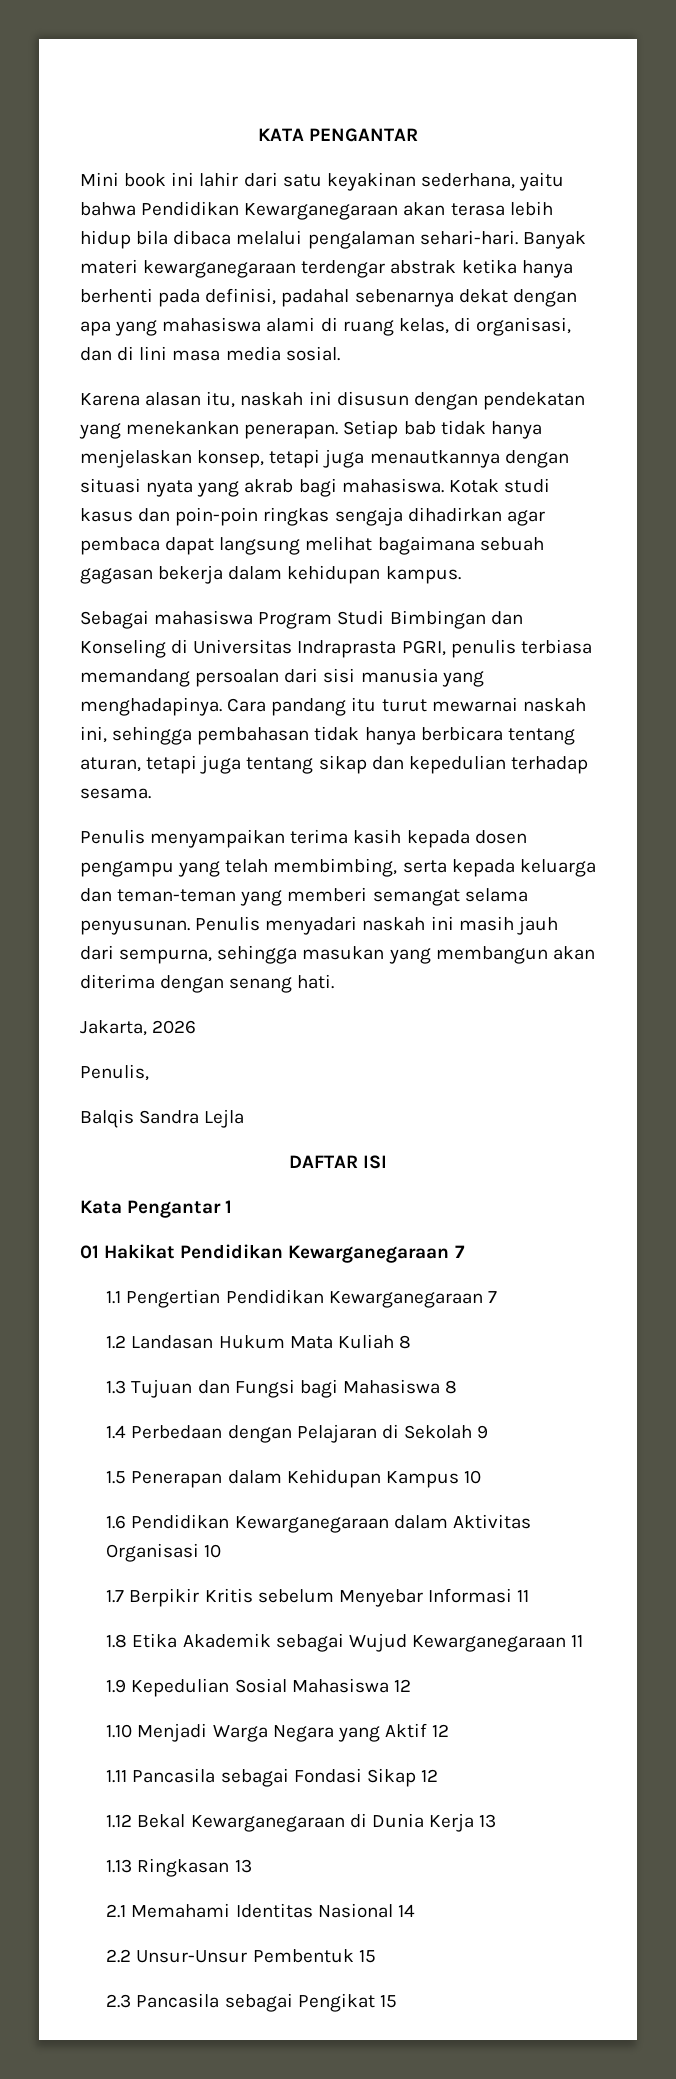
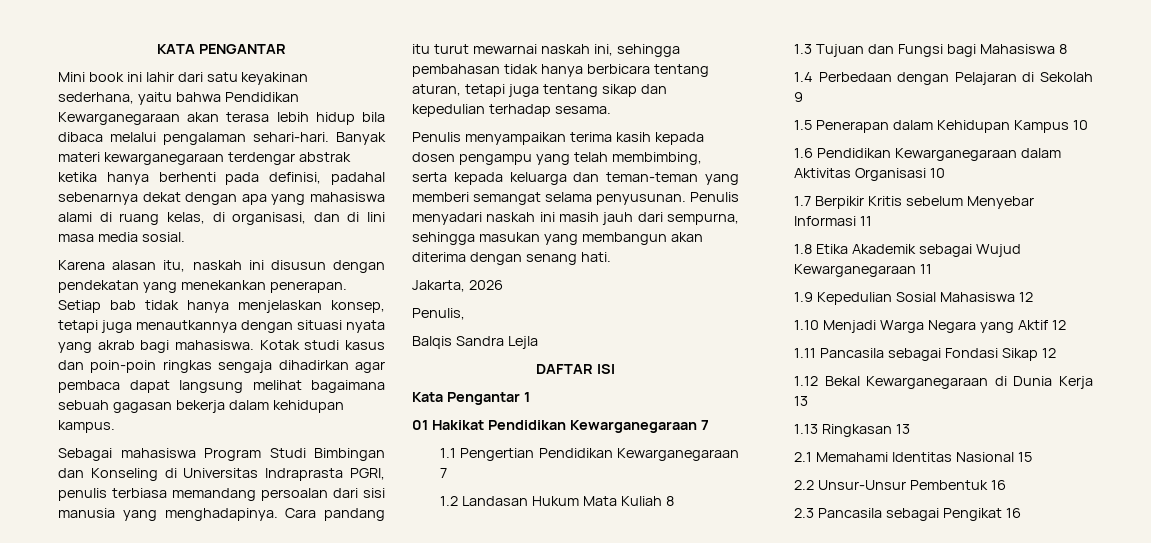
[397,1904,415,1917] 14 -> [1017,452,1032,462] 15
[358,1950,376,1963] 15 -> [990,480,1006,490] 16
[379,1995,397,2008] 15 -> [1005,508,1021,518] 16

